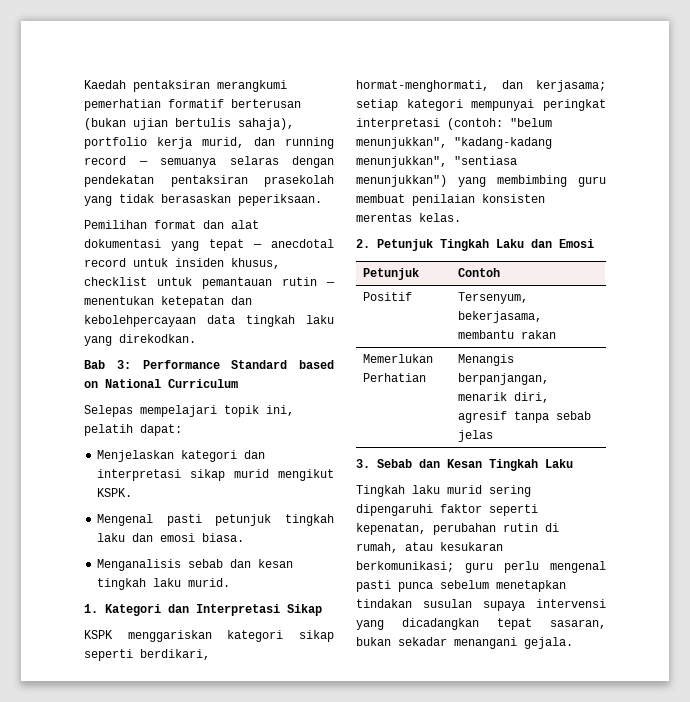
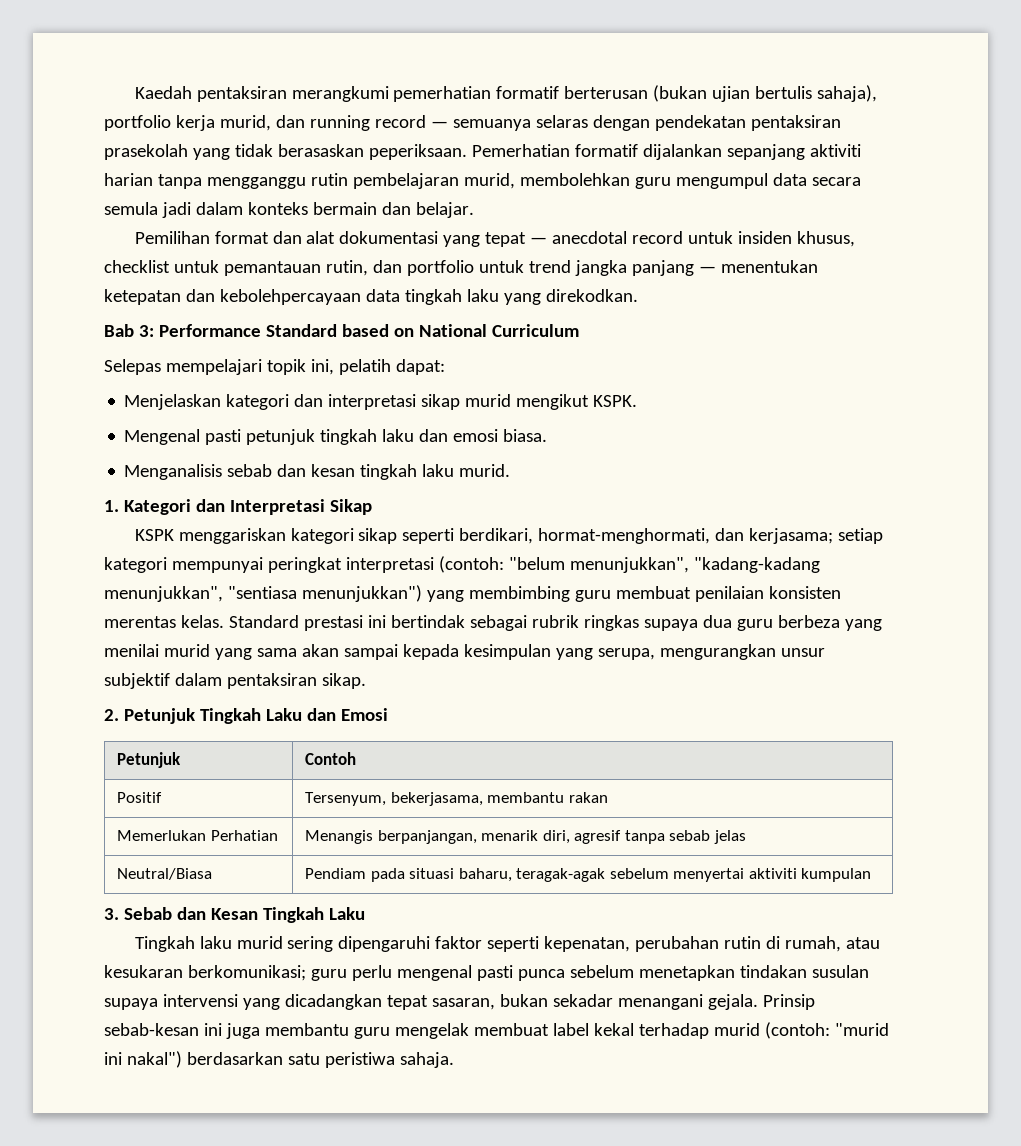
(322, 200) none -> [471,144,861,160] [104,173,861,189] [104,202,474,218] Pemerhatian formatif dijalankan sepanjang aktiviti harian tanpa mengganggu rutin pembelajaran murid, membolehkan guru mengumpul data secara semula jadi dalam konteks bermain dan belajar.
[282,277,317,286] rutin -> [325,260,694,276] rutin, dan portfolio untuk trend jangka panjang
(461, 217) none -> [228,615,882,631] [104,644,825,660] [104,673,366,689] Standard prestasi ini bertindak sebagai rubrik ringkas supaya dua guru berbeza yang menilai murid yang sama akan sampai kepada kesimpulan yang serupa, mengurangkan unsur subjektif dalam pentaksiran sikap.
(494, 436) none -> [117,868,213,880] [305,868,871,882] // Neutral/Biasa | Pendiam pada situasi baharu, teragak-agak sebelum menyertai aktiviti kumpulan
(573, 643) none -> [762,994,815,1010] [104,1022,889,1039] [104,1051,454,1068] Prinsip sebab-kesan ini juga membantu guru mengelak membuat label kekal terhadap murid (contoh: "murid ini nakal") berdasarkan satu peristiwa sahaja.

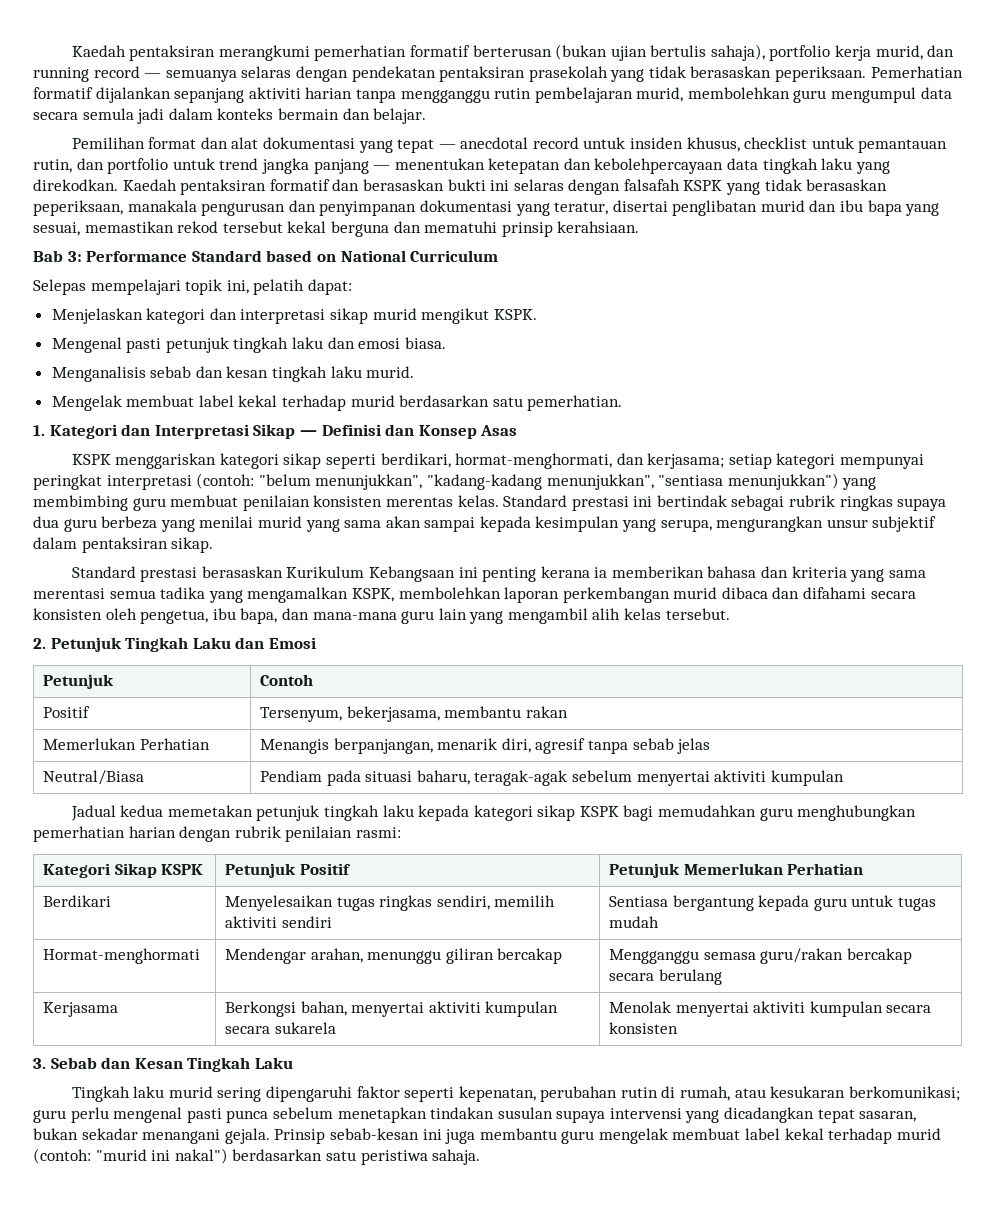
(638, 295) none -> [122,179,888,195] [33,200,940,216] [33,221,640,237] Kaedah pentaksiran formatif dan berasaskan bukti ini selaras dengan falsafah KSPK yang tidak berasaskan peperiksaan, manakala pengurusan dan penyimpanan dokumentasi yang teratur, disertai penglibatan murid dan ibu bapa yang sesuai, memastikan rekod tersebut kekal berguna dan mematuhi prinsip kerahsiaan.
(511, 470) none -> [51,395,623,411] // Mengelak membuat label kekal terhadap murid berdasarkan satu pemerhatian.
(372, 507) none -> [299,424,518,439] — Definisi dan Konsep Asas
(366, 681) none -> [71,566,926,582] [33,587,916,603] [33,608,730,624] // Standard prestasi berasaskan Kurikulum Kebangsaan ini penting kerana ia memberikan bahasa dan kriteria yang sama merentasi semua tadika yang mengamalkan KSPK, membolehkan laporan perkembangan murid dibaca dan difahami secara konsisten oleh pengetua, ibu bapa, dan mana-mana guru lain yang mengambil alih kelas tersebut.
(871, 875) none -> [70,805,917,821] [33,826,401,842] [43,863,204,878] [225,863,351,878] [609,863,864,878] [43,895,112,907] [225,895,556,911] [225,916,332,928] [609,895,937,911] [609,916,660,928] [43,948,201,964] [225,948,563,964] [609,948,912,964] [609,969,722,985] [43,1002,119,1017] [225,1001,559,1017] [225,1022,336,1034] [609,1001,932,1017] [609,1022,679,1034] // Jadual kedua memetakan petunjuk tingkah laku kepada kategori sikap KSPK bagi memudahkan guru menghubungkan pemerhatian harian dengan rubrik penilaian rasmi: // Kategori Sikap KSPK | Petunjuk Positif | Petunjuk Memerlukan Perhatian // Berdikari | Menyelesaikan tugas ringkas sendiri, memilih aktiviti sendiri | Sentiasa bergantung kepada guru untuk tugas mudah // Hormat-menghormati | Mendengar arahan, menunggu giliran bercakap | Mengganggu semasa guru/rakan bercakap secara berulang // Kerjasama | Berkongsi bahan, menyertai aktiviti kumpulan secara sukarela | Menolak menyertai aktiviti kumpulan secara konsisten

